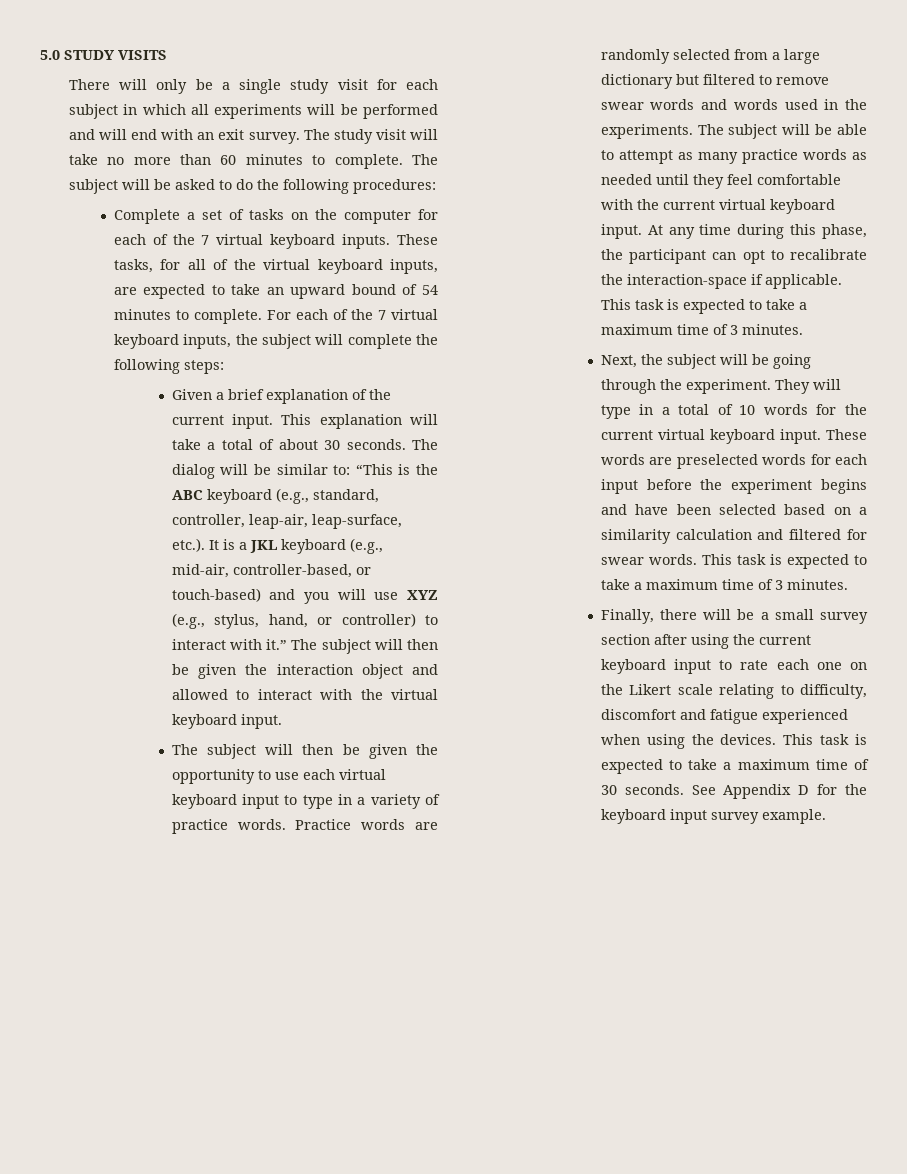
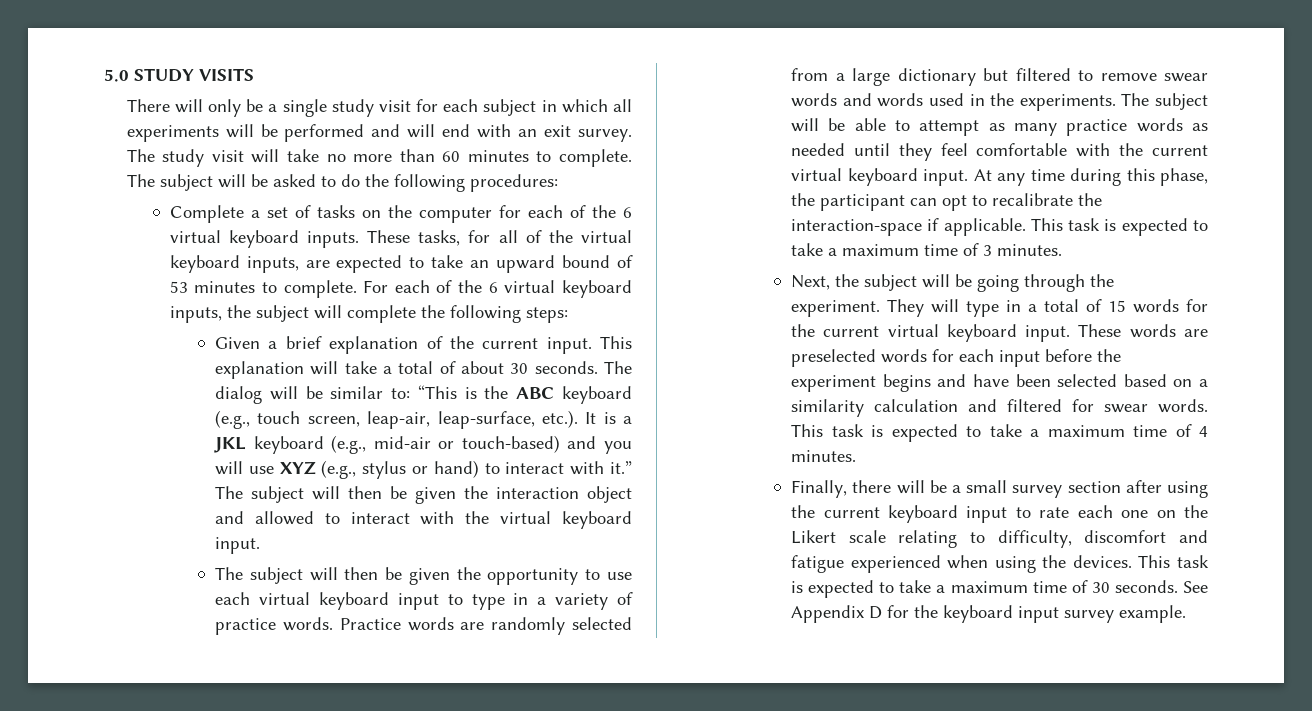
[201,235,210,245] 7 -> [623,207,633,218] 6
[421,285,438,295] 54 -> [169,281,188,293] 53
[377,310,386,320] 7 -> [488,282,498,293] 6
[312,489,379,503] [171,514,245,528] standard, controller, -> [257,411,360,427] touch screen,
[171,564,352,578] mid-air, controller-based, -> [373,436,431,449] mid-air
[214,613,416,629] stylus, hand, or controller) -> [362,460,479,479] stylus or hand)
[739,405,756,415] 10 -> [1108,300,1127,312] 15
[774,580,783,590] 3 -> [1199,426,1208,437] 4

